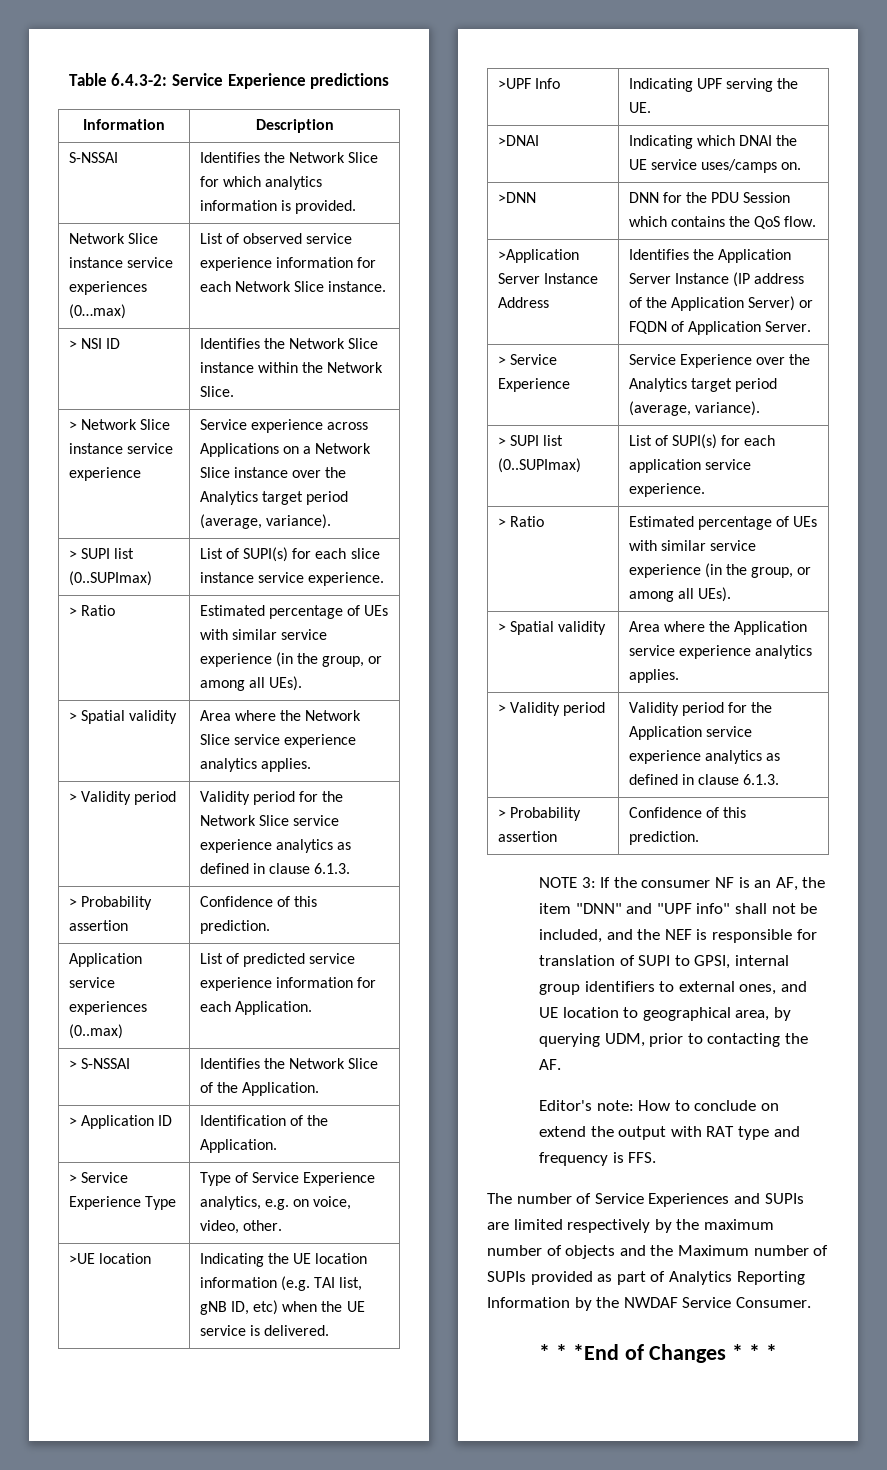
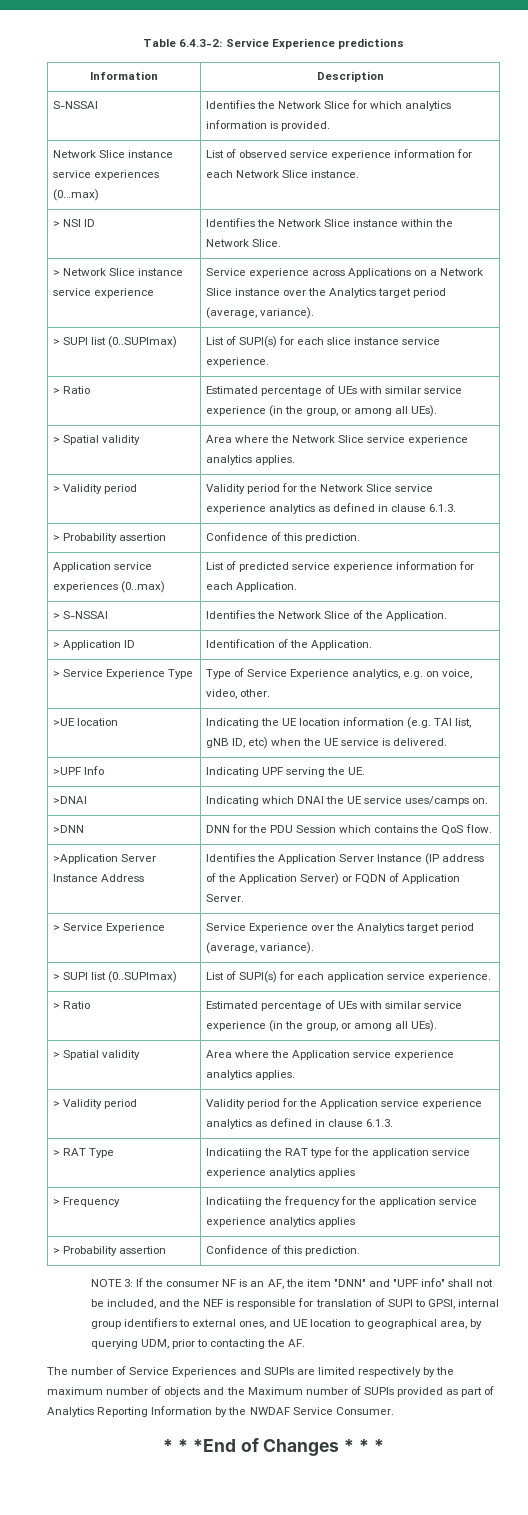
(780, 779) none -> [52,1148,114,1158] [205,1147,471,1158] [205,1168,355,1178] [52,1197,120,1207] [205,1196,478,1207] [205,1217,355,1227] // > RAT Type | Indicatiing the RAT type for the application service experience analytics applies // > Frequency | Indicatiing the frequency for the application service experience analytics applies
[539,1100,780,1111] [539,1126,800,1140] [539,1152,657,1166] // Editor's note: How to conclude on extend the output with RAT type and frequency is FFS. -> (306, 1343) none

